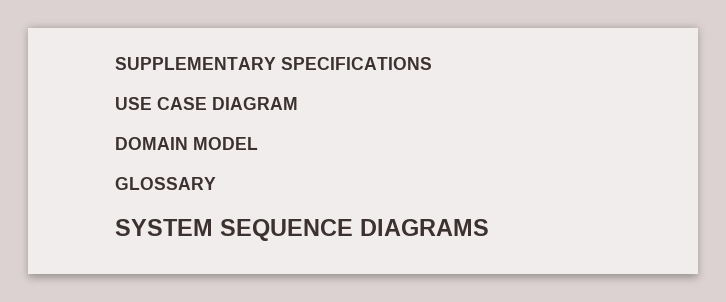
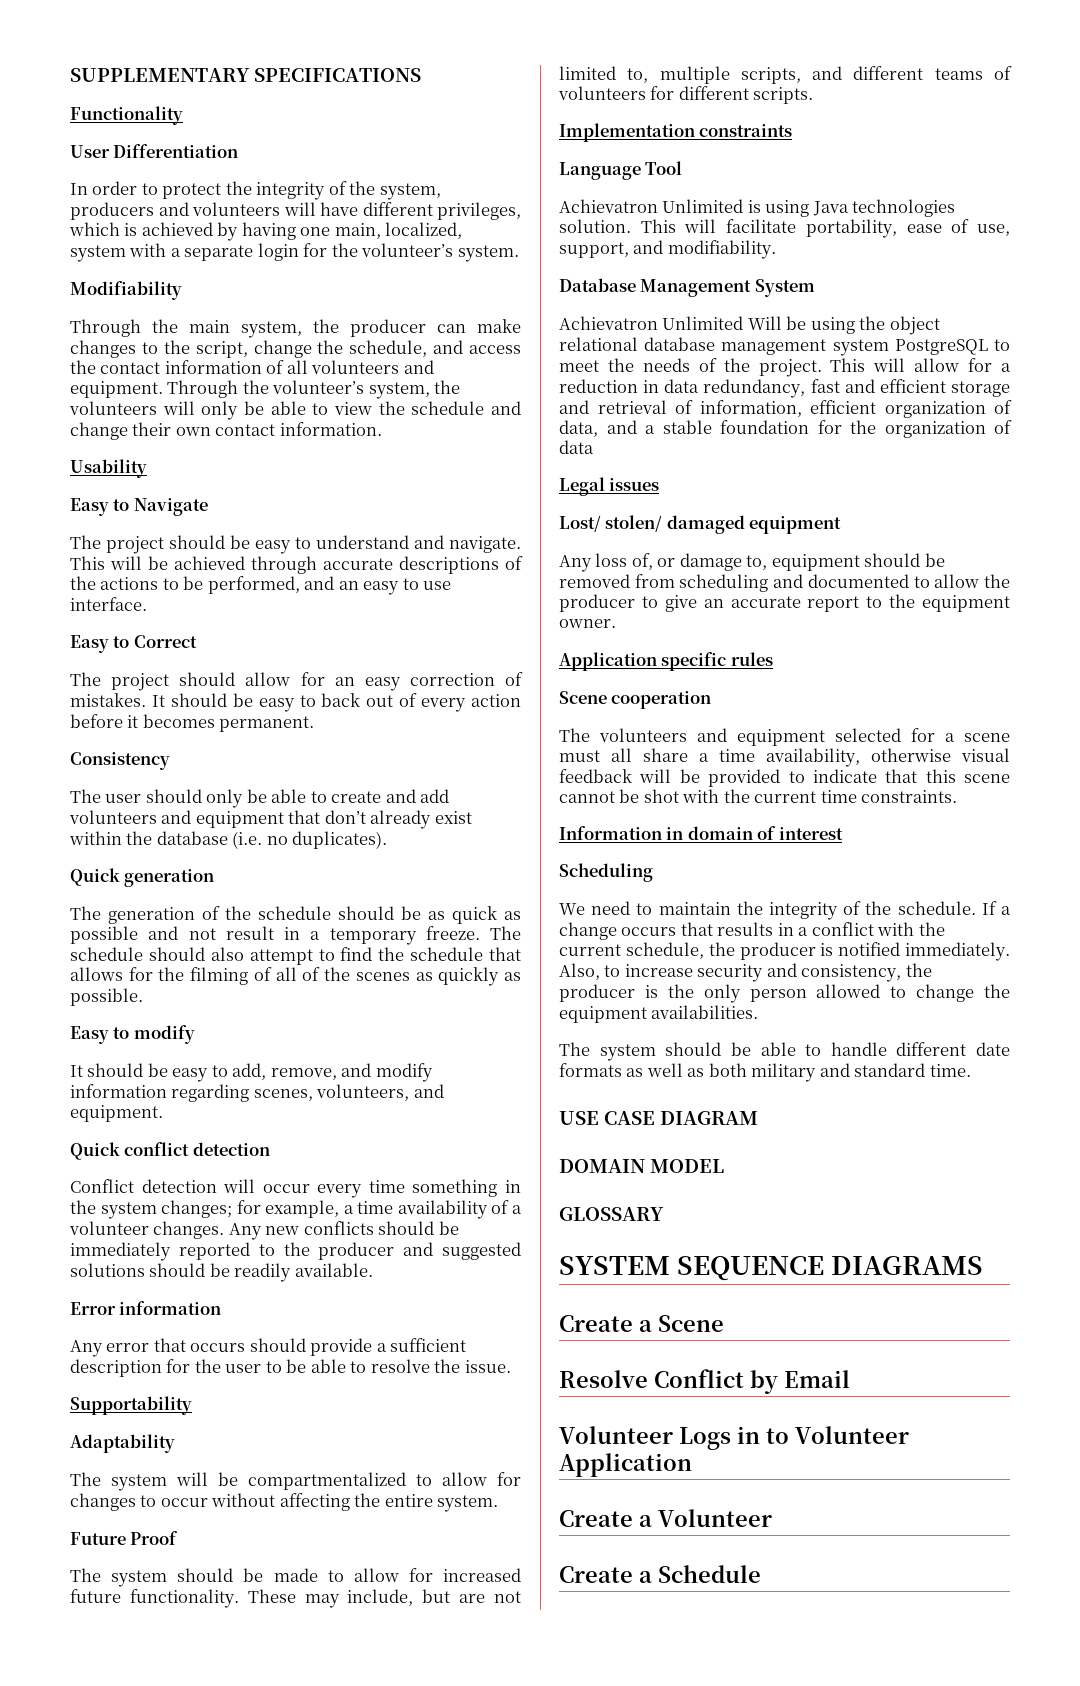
(432, 63) none -> [70,106,183,125] [70,144,239,158] [70,181,441,200] [70,202,521,220] [69,222,463,241] [70,243,519,262] [70,281,182,300] [70,319,521,338] [70,340,521,358] [70,360,434,374] [70,380,461,399] [69,401,521,420] [70,422,382,440] [70,459,147,478] [70,498,208,516] [70,535,521,554] [70,556,523,574] [70,576,452,595] [70,597,147,611] [70,635,197,653] [70,672,523,691] [70,693,521,712] [70,714,315,732] [70,752,170,770] [70,789,450,808] [69,810,472,829] [69,831,388,849] [70,868,215,887] [70,906,521,924] [70,926,521,945] [70,947,521,965] [70,967,521,986] [70,988,143,1006] [70,1025,195,1044] [70,1063,433,1082] [70,1084,444,1102] [70,1105,163,1122] [70,1142,270,1160] [70,1179,521,1198] [70,1200,522,1219] [69,1221,459,1240] [70,1242,521,1261] [70,1263,373,1282] [70,1301,222,1315] [70,1338,467,1357] [70,1359,511,1377] [70,1396,192,1415] [70,1434,175,1453] [70,1472,521,1491] [70,1493,499,1512] [70,1531,179,1545] [70,1568,521,1587] [70,1589,521,1608] [559,66,1012,84] [558,86,814,104] [559,123,793,142] [559,161,683,180] [559,199,956,217] [559,219,1010,238] [559,240,776,259] [559,278,815,297] [559,316,940,335] [559,337,1010,356] [559,358,1011,377] [559,379,1010,398] [559,400,1012,418] [559,420,1012,438] [559,440,594,454] [559,477,660,496] [559,515,842,534] [559,553,945,572] [559,574,1010,592] [559,594,1010,612] [559,619,616,628] [559,652,773,671] [559,691,712,709] [559,728,1010,746] [559,748,1010,767] [559,769,1010,787] [559,789,958,803] [559,826,843,840] [559,863,653,882] [559,901,1011,920] [559,922,945,940] [559,942,1010,961] [559,963,932,982] [559,984,1010,1003] [559,1005,759,1023] [559,1042,1010,1061] [559,1063,971,1082] // Functionality // User Differentiation // In order to protect the integrity of the system, producers and volunteers will have different privileges, which is achieved by having one main, localized, system with a separate login for the volunteer’s system. // Modifiability // Through the main system, the producer can make changes to the script, change the schedule, and access the contact information of all volunteers and equipment. Through the volunteer’s system, the volunteers will only be able to view the schedule and change their own contact information. // Usability // Easy to Navigate // The project should be easy to understand and navigate. This will be achieved through accurate descriptions of the actions to be performed, and an easy to use interface. // Easy to Correct // The project should allow for an easy correction of mistakes. It should be easy to back out of every action before it becomes permanent. // Consistency // The user should only be able to create and add volunteers and equipment that don’t already exist within the database (i.e. no duplicates). // Quick generation // The generation of the schedule should be as quick as possible and not result in a temporary freeze. The schedule should also attempt to find the schedule that allows for the filming of all of the scenes as quickly as possible. // Easy to modify // It should be easy to add, remove, and modify information regarding scenes, volunteers, and equipment. // Quick conflict detection // Conflict detection will occur every time something in the system changes; for example, a time availability of a volunteer changes. Any new conflicts should be immediately reported to the producer and suggested solutions should be readily available. // Error information // Any error that occurs should provide a sufficient description for the user to be able to resolve the issue. // Supportability // Adaptability // The system will be compartmentalized to allow for changes to occur without affecting the entire system. // Future Proof // The system should be made to allow for increased future functionality. These may include, but are not limited to, multiple scripts, and different teams of volunteers for different scripts. // Implementation constraints // Language Tool // Achievatron Unlimited is using Java technologies solution. This will facilitate portability, ease of use, support, and modifiability. // Database Management System // Achievatron Unlimited Will be using the object relational database management system PostgreSQL to meet the needs of the project. This will allow for a reduction in data redundancy, fast and efficient storage and retrieval of information, efficient organization of data, and a stable foundation for the organization of data // Legal issues // Lost/ stolen/ damaged equipment // Any loss of, or damage to, equipment should be removed from scheduling and documented to allow the producer to give an accurate report to the equipment owner. // Application specific rules // Scene cooperation // The volunteers and equipment selected for a scene must all share a time availability, otherwise visual feedback will be provided to indicate that this scene cannot be shot with the current time constraints. // Information in domain of interest // Scheduling // We need to maintain the integrity of the schedule. If a change occurs that results in a conflict with the current schedule, the producer is notified immediately. Also, to increase security and consistency, the producer is the only person allowed to change the equipment availabilities. // The system should be able to handle different date formats as well as both military and standard time.
(489, 227) none -> [559,1315,724,1332] [559,1369,850,1394] [559,1426,909,1450] [559,1453,692,1477] [559,1509,772,1527] [559,1565,761,1583] // Create a Scene // Resolve Conflict by Email // Volunteer Logs in to Volunteer Application // Create a Volunteer // Create a Schedule

